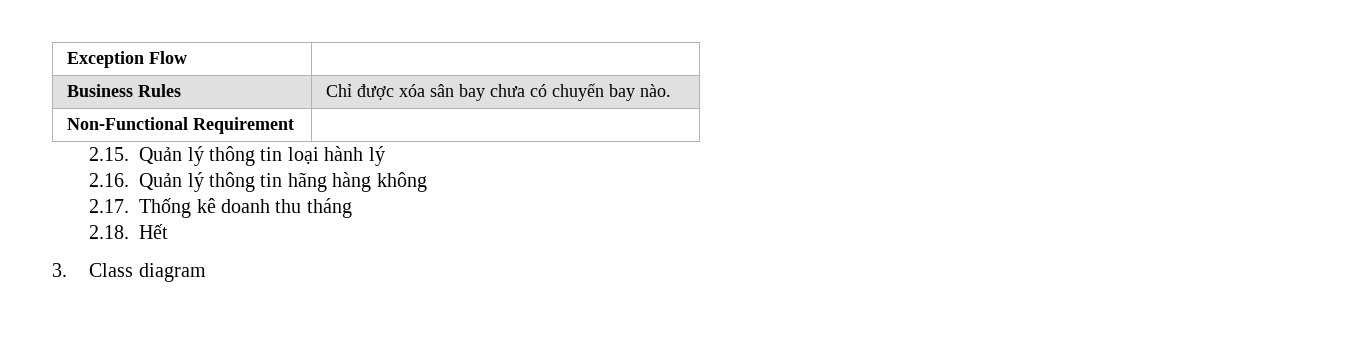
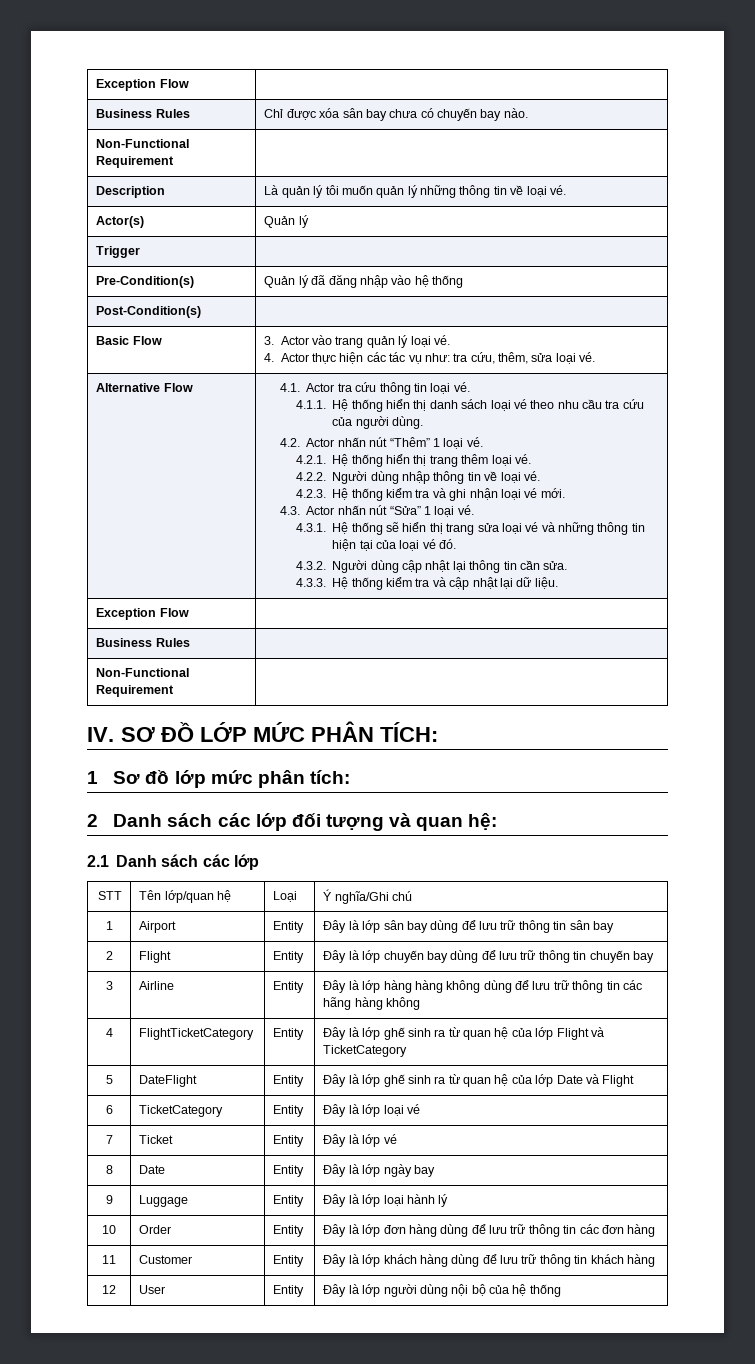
[89,146,385,166] [89,172,427,192] [89,198,352,218] [89,224,169,239] [52,263,206,282] // 2.15. Quản lý thông tin loại hành lý // 2.16. Quản lý thông tin hãng hàng không // 2.17. Thống kê doanh thu tháng // 2.18. Hết // 3. Class diagram -> [96,186,166,198] [264,185,566,198] [96,216,145,228] [264,215,309,228] [96,246,141,258] [96,276,195,288] [264,274,464,288] [96,306,202,318] [96,336,162,345] [264,335,450,348] [264,352,596,364] [96,383,193,392] [280,382,470,395] [296,399,644,412] [332,416,424,429] [280,437,483,449] [296,454,531,467] [296,471,540,484] [296,488,565,501] [280,505,474,517] [296,522,645,535] [332,539,457,551] [296,560,568,573] [296,577,558,590] [96,608,189,620] [96,638,190,647] [96,668,190,677] [96,685,175,697] [87,721,438,742] [87,770,350,788] [87,813,498,831] [87,854,259,870] [97,891,122,900] [139,890,232,903] [273,891,298,902] [323,889,413,904] [105,921,113,930] [139,921,177,933] [273,921,305,933] [323,920,614,933] [105,951,113,960] [139,951,172,963] [273,951,305,963] [323,950,654,963] [105,981,113,990] [139,981,175,990] [273,981,305,993] [323,980,642,993] [323,997,421,1010] [105,1028,113,1037] [139,1028,255,1040] [273,1028,305,1040] [323,1027,604,1040] [323,1045,408,1057] [105,1075,113,1084] [139,1075,198,1087] [273,1075,305,1087] [323,1074,635,1087] [105,1105,113,1114] [139,1105,224,1117] [273,1105,305,1117] [323,1104,420,1117] [105,1135,113,1144] [139,1135,174,1144] [273,1135,305,1147] [323,1134,397,1147] [105,1165,113,1174] [139,1165,166,1174] [273,1165,305,1177] [323,1164,435,1177] [105,1195,113,1204] [139,1195,189,1207] [273,1195,305,1207] [323,1194,449,1207] [102,1225,116,1234] [139,1225,172,1234] [273,1225,305,1237] [323,1224,656,1237] [102,1255,116,1264] [139,1255,193,1264] [273,1255,305,1267] [323,1254,655,1267] [102,1285,116,1294] [139,1285,166,1294] [273,1285,305,1297] [323,1284,561,1297] // Description | Là quản lý tôi muốn quản lý những thông tin về loại vé. // Actor(s) | Quản lý // Trigger | // Pre-Condition(s) | Quản lý đã đăng nhập vào hệ thống // Post-Condition(s) | // Basic Flow | 3. Actor vào trang quản lý loại vé. // 4. Actor thực hiện các tác vụ như: tra cứu, thêm, sửa loại vé. // Alternative Flow | 4.1. Actor tra cứu thông tin loại vé. // 4.1.1. Hệ thống hiển thị danh sách loại vé theo nhu cầu tra cứu của người dùng. // 4.2. Actor nhấn nút “Thêm” 1 loại vé. // 4.2.1. Hệ thống hiển thị trang thêm loại vé. // 4.2.2. Người dùng nhập thông tin về loại vé. // 4.2.3. Hệ thống kiểm tra và ghi nhận loại vé mới. // 4.3. Actor nhấn nút “Sửa” 1 loại vé. // 4.3.1. Hệ thống sẽ hiển thị trang sửa loại vé và những thông tin hiện tại của loại vé đó. // 4.3.2. Người dùng cập nhật lại thông tin cần sửa. // 4.3.3. Hệ thống kiểm tra và cập nhật lại dữ liệu. // Exception Flow | // Business Rules | // Non-Functional Requirement | // IV. SƠ ĐỒ LỚP MỨC PHÂN TÍCH: // 1 Sơ đồ lớp mức phân tích: // 2 Danh sách các lớp đối tượng và quan hệ: // 2.1 Danh sách các lớp // STT | Tên lớp/quan hệ | Loại | Ý nghĩa/Ghi chú // 1 | Airport | Entity | Đây là lớp sân bay dùng để lưu trữ thông tin sân bay // 2 | Flight | Entity | Đây là lớp chuyến bay dùng để lưu trữ thông tin chuyến bay // 3 | Airline | Entity | Đây là lớp hàng hàng không dùng để lưu trữ thông tin các hãng hàng không // 4 | FlightTicketCategory | Entity | Đây là lớp ghế sinh ra từ quan hệ của lớp Flight và TicketCategory // 5 | DateFlight | Entity | Đây là lớp ghế sinh ra từ quan hệ của lớp Date và Flight // 6 | TicketCategory | Entity | Đây là lớp loại vé // 7 | Ticket | Entity | Đây là lớp vé // 8 | Date | Entity | Đây là lớp ngày bay // 9 | Luggage | Entity | Đây là lớp loại hành lý // 10 | Order | Entity | Đây là lớp đơn hàng dùng để lưu trữ thông tin các đơn hàng // 11 | Customer | Entity | Đây là lớp khách hàng dùng để lưu trữ thông tin khách hàng // 12 | User | Entity | Đây là lớp người dùng nội bộ của hệ thống

